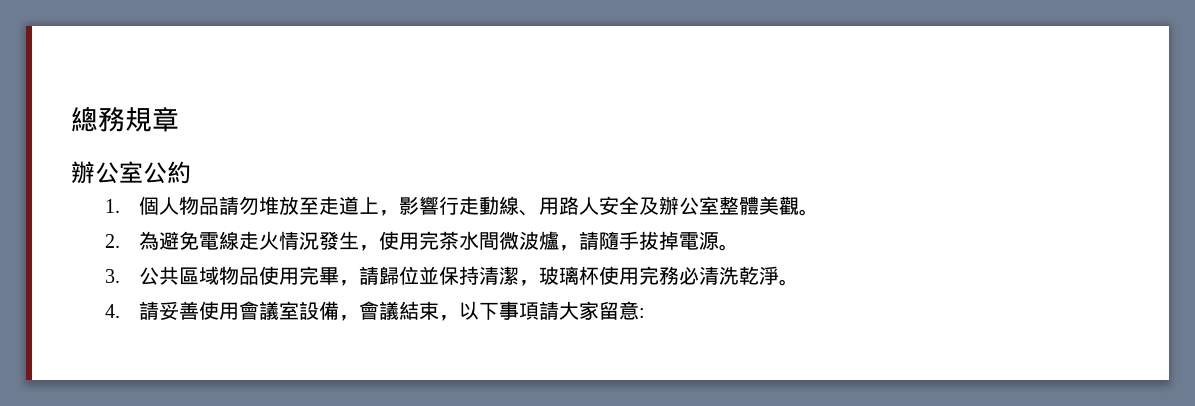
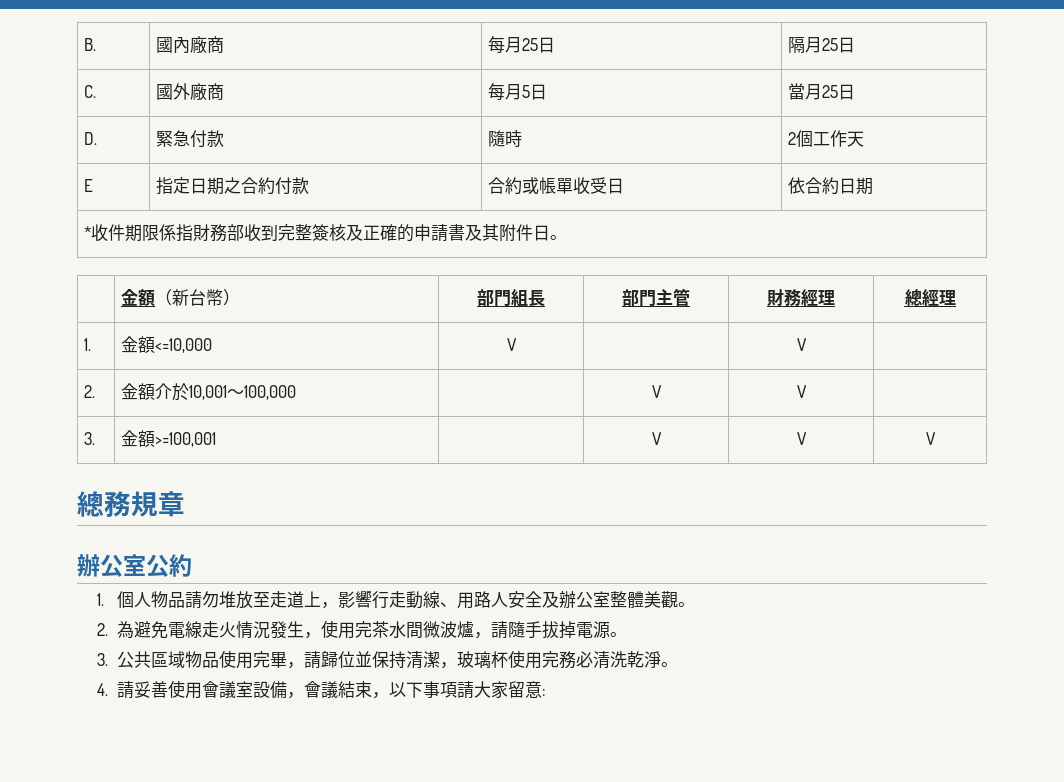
(71, 119) none -> [84,38,97,51] [156,36,225,54] [488,36,556,53] [788,36,856,54] [84,85,97,98] [156,83,225,101] [488,83,548,100] [788,83,856,100] [84,132,98,145] [156,130,225,148] [488,130,523,147] [788,130,865,147] [84,179,94,192] [156,177,310,195] [488,177,625,195] [788,177,874,195] [84,224,568,242] [121,288,241,307] [477,289,545,307] [622,288,690,307] [767,289,835,307] [904,289,956,306] [84,338,92,351] [121,336,213,353] [506,338,517,351] [796,338,807,351] [84,385,96,398] [121,383,297,401] [651,385,662,398] [796,385,807,398] [84,432,96,445] [121,430,217,447] [651,432,662,445] [796,432,807,445] [925,432,936,445] B. | 國內廠商 | 每月25日 | 隔月25日 // C. | 國外廠商 | 每月5日 | 當月25日 // D. | 緊急付款 | 隨時 | 2個工作天 // E | 指定日期之合約付款 | 合約或帳單收受日 | 依合約日期 // *收件期限係指財務部收到完整簽核及正確的申請書及其附件日。 // | 金額（新台幣） | 部門組長 | 部門主管 | 財務經理 | 總經理 // 1. | 金額<=10,000 | V | | V | // 2. | 金額介於10,001～100,000 | | V | V | // 3. | 金額>=100,001 | | V | V | V //

